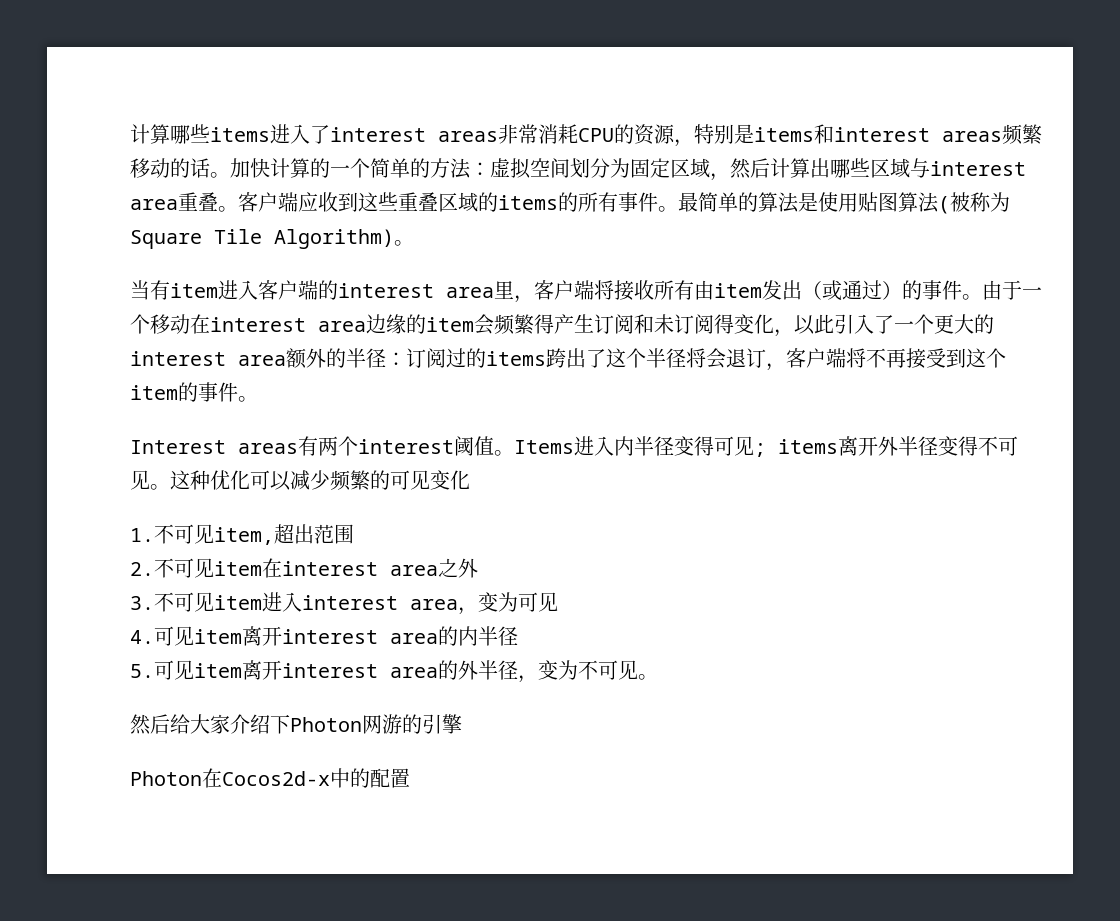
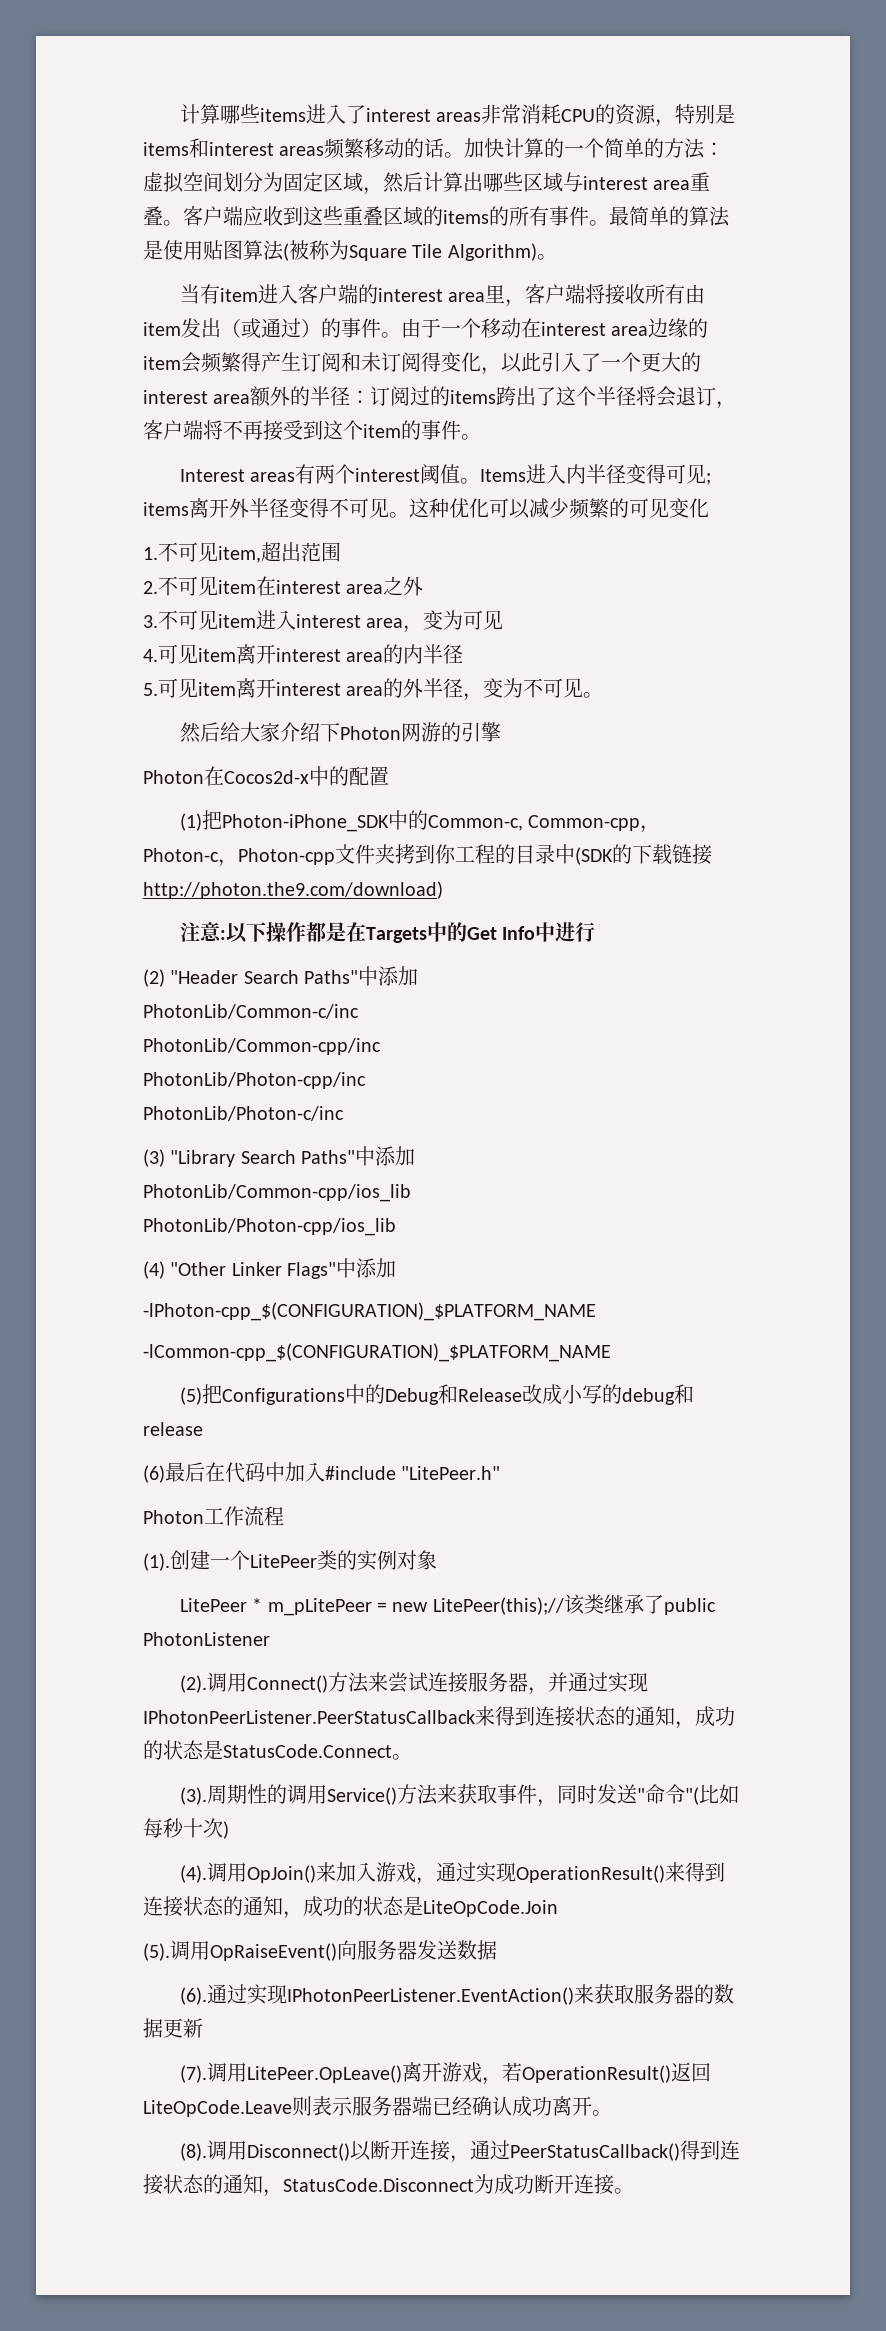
(410, 778) none -> [179,810,661,833] [143,844,712,867] [143,881,443,899] [179,922,596,943] [143,966,419,987] [143,1004,359,1019] [143,1038,381,1055] [143,1072,366,1089] [143,1106,344,1121] [143,1146,416,1167] [143,1184,411,1202] [143,1218,396,1236] [143,1258,397,1279] [143,1302,596,1321] [143,1343,611,1362] [179,1384,694,1405] [143,1422,203,1436] [143,1462,501,1483] [143,1506,284,1526] [143,1550,437,1571] [179,1594,716,1616] [143,1632,270,1646] [179,1672,648,1695] [143,1706,735,1729] [143,1740,412,1760] [179,1784,739,1807] [143,1818,229,1839] [179,1862,725,1885] [143,1896,558,1919] [143,1940,497,1961] [179,1984,734,2005] [143,2018,203,2038] [179,2062,711,2085] [143,2096,612,2117] [179,2140,740,2163] [143,2174,634,2197] // (1)把Photon-iPhone_SDK中的Common-c, Common-cpp，Photon-c，Photon-cpp文件夹拷到你工程的目录中(SDK的下载链接http://photon.the9.com/download) // 注意:以下操作都是在Targets中的Get Info中进行 // (2) "Header Search Paths"中添加 // PhotonLib/Common-c/inc // PhotonLib/Common-cpp/inc // PhotonLib/Photon-cpp/inc // PhotonLib/Photon-c/inc // (3) "Library Search Paths"中添加 // PhotonLib/Common-cpp/ios_lib // PhotonLib/Photon-cpp/ios_lib // (4) "Other Linker Flags"中添加 // -lPhoton-cpp_$(CONFIGURATION)_$PLATFORM_NAME // -lCommon-cpp_$(CONFIGURATION)_$PLATFORM_NAME // (5)把Configurations中的Debug和Release改成小写的debug和release // (6)最后在代码中加入#include "LitePeer.h" // Photon工作流程 // (1).创建一个LitePeer类的实例对象 // LitePeer * m_pLitePeer = new LitePeer(this);//该类继承了public PhotonListener // (2).调用Connect()方法来尝试连接服务器，并通过实现IPhotonPeerListener.PeerStatusCallback来得到连接状态的通知，成功的状态是StatusCode.Connect。 // (3).周期性的调用Service()方法来获取事件，同时发送"命令"(比如每秒十次) // (4).调用OpJoin()来加入游戏，通过实现OperationResult()来得到连接状态的通知，成功的状态是LiteOpCode.Join // (5).调用OpRaiseEvent()向服务器发送数据 // (6).通过实现IPhotonPeerListener.EventAction()来获取服务器的数据更新 // (7).调用LitePeer.OpLeave()离开游戏，若OperationResult()返回LiteOpCode.Leave则表示服务器端已经确认成功离开。 // (8).调用Disconnect()以断开连接，通过PeerStatusCallback()得到连接状态的通知，StatusCode.Disconnect为成功断开连接。

